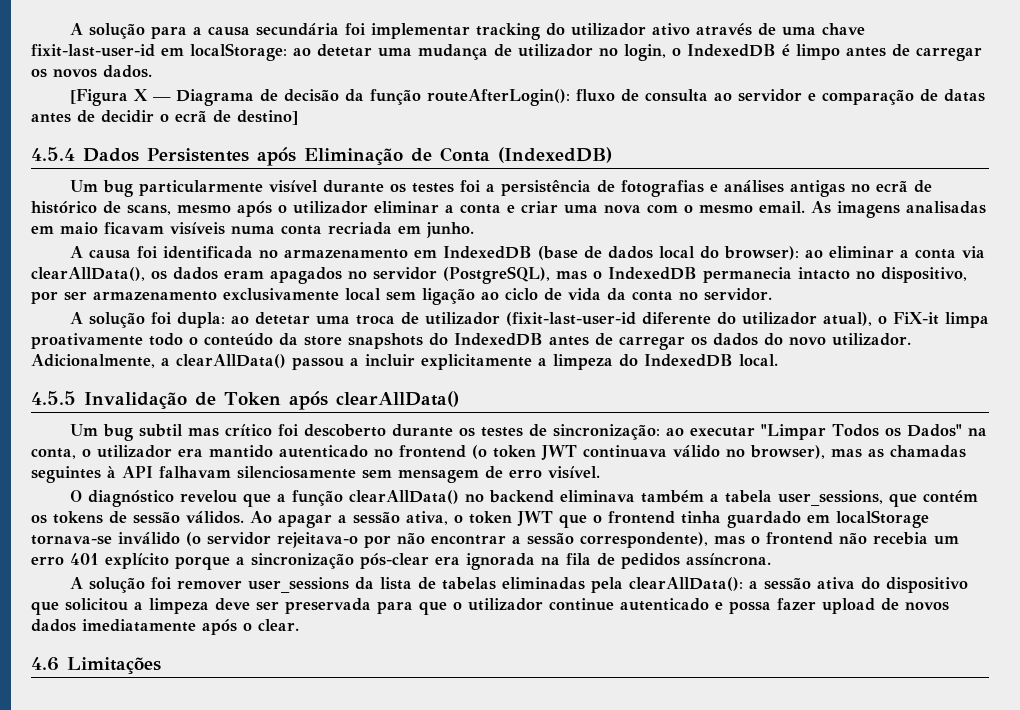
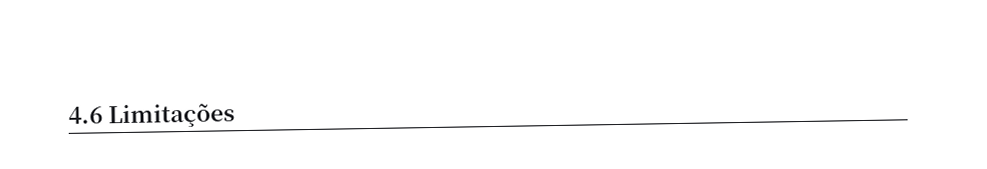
[69,23,865,40] [31,43,982,61] [31,65,152,78] [69,89,985,106] [31,110,298,125] [31,147,612,166] [69,180,932,197] [31,201,986,218] [31,222,474,238] [69,246,985,260] [31,266,967,284] [31,288,772,305] [69,312,989,328] [31,333,911,350] [31,354,778,370] [31,391,459,410] [69,424,987,441] [31,445,966,460] [31,466,600,483] [69,490,978,507] [31,510,929,528] [31,532,959,548] [31,553,771,570] [69,577,968,593] [31,598,949,615] [31,619,299,635] A solução para a causa secundária foi implementar tracking do utilizador ativo através de uma chave fixit-last-user-id em localStorage: ao detetar uma mudança de utilizador no login, o IndexedDB é limpo antes de carregar os novos dados. // [Figura X — Diagrama de decisão da função routeAfterLogin(): fluxo de consulta ao servidor e comparação de datas antes de decidir o ecrã de destino] // 4.5.4 Dados Persistentes após Eliminação de Conta (IndexedDB) // Um bug particularmente visível durante os testes foi a persistência de fotografias e análises antigas no ecrã de histórico de scans, mesmo após o utilizador eliminar a conta e criar uma nova com o mesmo email. As imagens analisadas em maio ficavam visíveis numa conta recriada em junho. // A causa foi identificada no armazenamento em IndexedDB (base de dados local do browser): ao eliminar a conta via clearAllData(), os dados eram apagados no servidor (PostgreSQL), mas o IndexedDB permanecia intacto no dispositivo, por ser armazenamento exclusivamente local sem ligação ao ciclo de vida da conta no servidor. // A solução foi dupla: ao detetar uma troca de utilizador (fixit-last-user-id diferente do utilizador atual), o FiX-it limpa proativamente todo o conteúdo da store snapshots do IndexedDB antes de carregar os dados do novo utilizador. Adicionalmente, a clearAllData() passou a incluir explicitamente a limpeza do IndexedDB local. // 4.5.5 Invalidação de Token após clearAllData() // Um bug subtil mas crítico foi descoberto durante os testes de sincronização: ao executar "Limpar Todos os Dados" na conta, o utilizador era mantido autenticado no frontend (o token JWT continuava válido no browser), mas as chamadas seguintes à API falhavam silenciosamente sem mensagem de erro visível. // O diagnóstico revelou que a função clearAllData() no backend eliminava também a tabela user_sessions, que contém os tokens de sessão válidos. Ao apagar a sessão ativa, o token JWT que o frontend tinha guardado em localStorage tornava-se inválido (o servidor rejeitava-o por não encontrar a sessão correspondente), mas o frontend não recebia um erro 401 explícito porque a sincronização pós-clear era ignorada na fila de pedidos assíncrona. // A solução foi remover user_sessions da lista de tabelas eliminadas pela clearAllData(): a sessão ativa do dispositivo que solicitou a limpeza deve ser preservada para que o utilizador continue autenticado e possa fazer upload de novos dados imediatamente após o clear. // -> (68, 115) none

